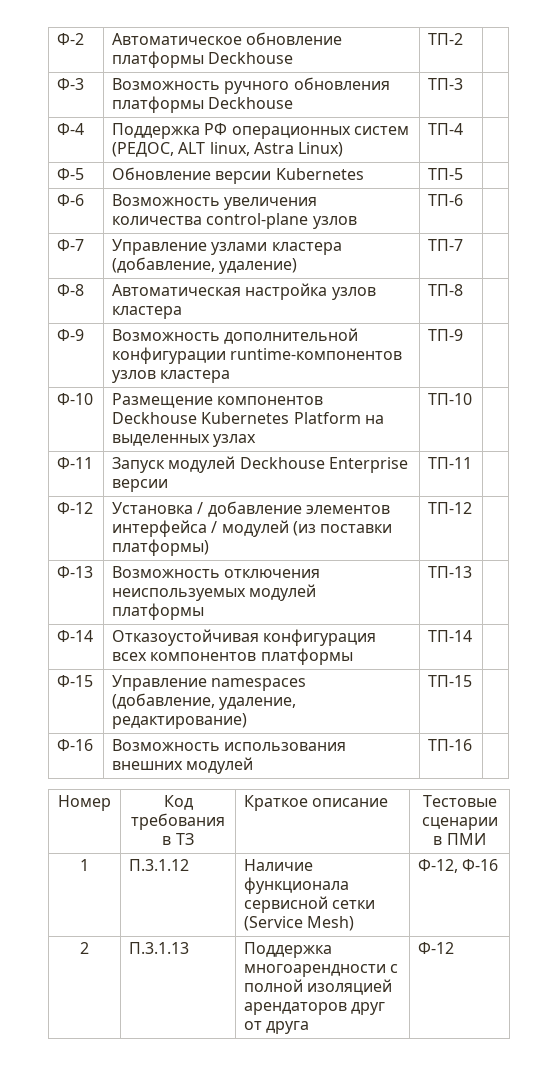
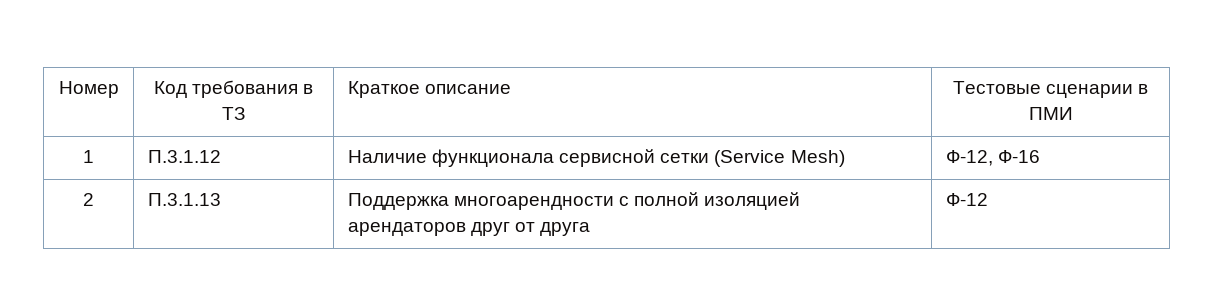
[57,33,85,45] [112,32,343,45] [112,51,294,68] [428,33,464,45] [57,78,85,90] [112,77,390,94] [112,96,294,113] [428,78,464,90] [57,123,85,135] [112,123,410,139] [112,142,344,157] [428,123,464,135] [57,168,85,180] [112,167,364,184] [428,168,464,180] [57,194,85,206] [112,194,318,210] [112,213,357,229] [428,194,464,206] [57,239,85,251] [112,239,342,255] [112,257,298,274] [428,239,464,251] [57,284,85,296] [112,283,376,300] [112,306,183,319] [428,284,464,296] [57,329,85,341] [112,328,359,344] [112,347,403,364] [112,370,231,383] [428,329,464,341] [57,393,94,405] [112,393,324,408] [112,412,385,424] [112,434,257,447] [428,393,473,405] [57,457,94,469] [112,456,409,473] [112,479,169,492] [428,457,473,469] [57,502,94,514] [112,501,391,517] [112,520,393,537] [112,539,210,556] [428,502,473,514] [57,566,94,578] [112,566,321,578] [112,584,317,601] [112,603,205,620] [428,566,473,578] [57,630,94,642] [112,629,377,646] [112,648,353,665] [428,630,473,642] [57,675,94,687] [112,675,307,691] [112,693,297,710] [112,713,248,729] [428,675,473,687] [57,739,94,751] [112,739,347,751] [112,757,254,774] [428,739,473,751] Ф-2 | Автоматическое обновление платформы Deckhouse | ТП-2 | // Ф-3 | Возможность ручного обновления платформы Deckhouse | ТП-3 | // Ф-4 | Поддержка РФ операционных систем (РЕДОС, ALT linux, Astra Linux) | ТП-4 | // Ф-5 | Обновление версии Kubernetes | ТП-5 | // Ф-6 | Возможность увеличения количества control-plane узлов | ТП-6 | // Ф-7 | Управление узлами кластера (добавление, удаление) | ТП-7 | // Ф-8 | Автоматическая настройка узлов кластера | ТП-8 | // Ф-9 | Возможность дополнительной конфигурации runtime-компонентов узлов кластера | ТП-9 | // Ф-10 | Размещение компонентов Deckhouse Kubernetes Platform на выделенных узлах | ТП-10 | // Ф-11 | Запуск модулей Deckhouse Enterprise версии | ТП-11 | // Ф-12 | Установка / добавление элементов интерфейса / модулей (из поставки платформы) | ТП-12 | // Ф-13 | Возможность отключения неиспользуемых модулей платформы | ТП-13 | // Ф-14 | Отказоустойчивая конфигурация всех компонентов платформы | ТП-14 | // Ф-15 | Управление namespaces (добавление, удаление, редактирование) | ТП-15 | // Ф-16 | Возможность использования внешних модулей | ТП-16 | // -> (58, 89) none

